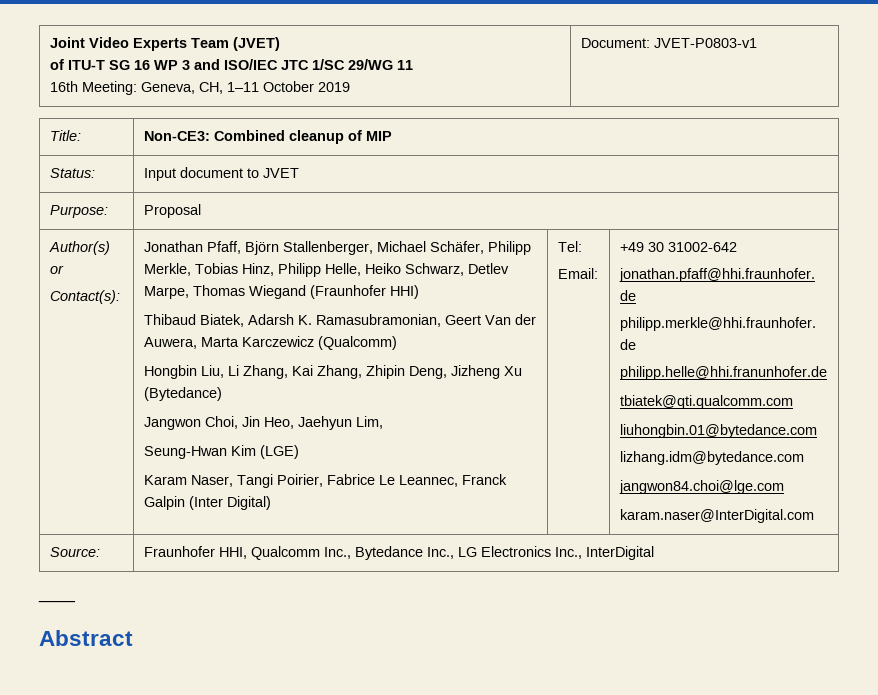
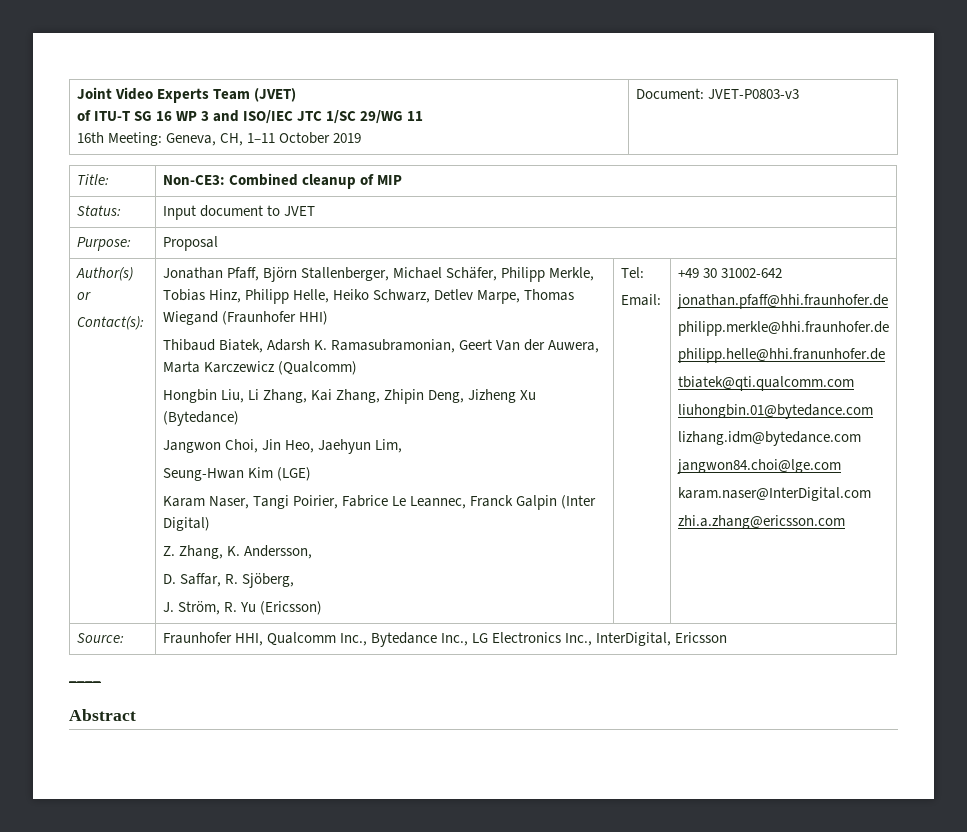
[653,38,757,48] JVET-P0803-v1 -> [707,89,799,99] JVET-P0803-v3
(271, 503) none -> [162,545,312,559] [162,573,294,588] [162,601,323,615] // Z. Zhang, K. Andersson, // D. Saffar, R. Sjöberg, // J. Ström, R. Yu (Ericsson)
(814, 516) none -> [677,515,845,529] // zhi.a.zhang@ericsson.com
[585,546,654,560] InterDigital -> [596,632,728,646] InterDigital, Ericsson

